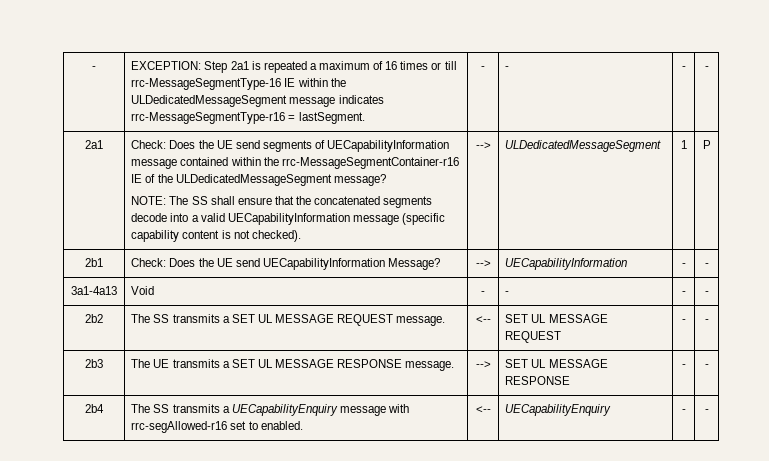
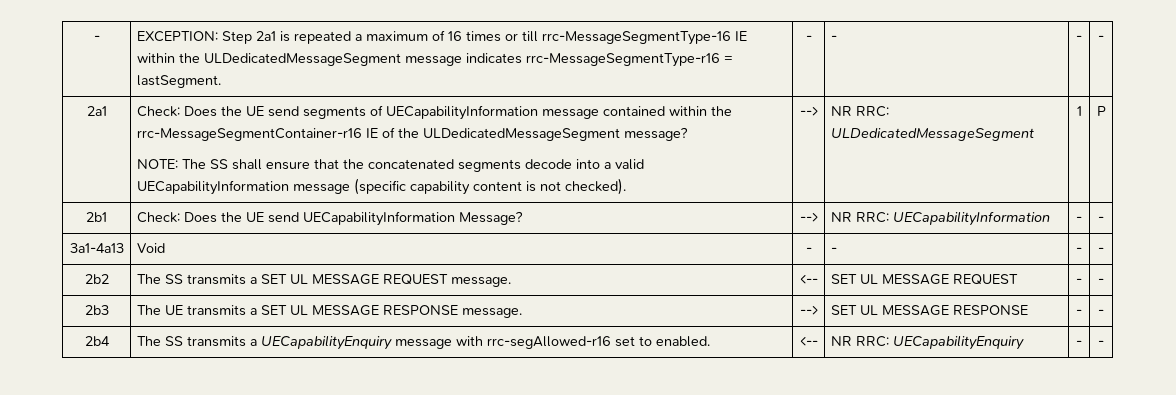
(491, 145) none -> [830,106,889,117] NR RRC:
(491, 263) none -> [830,212,889,223] NR RRC:
(491, 409) none -> [830,336,889,347] NR RRC:

